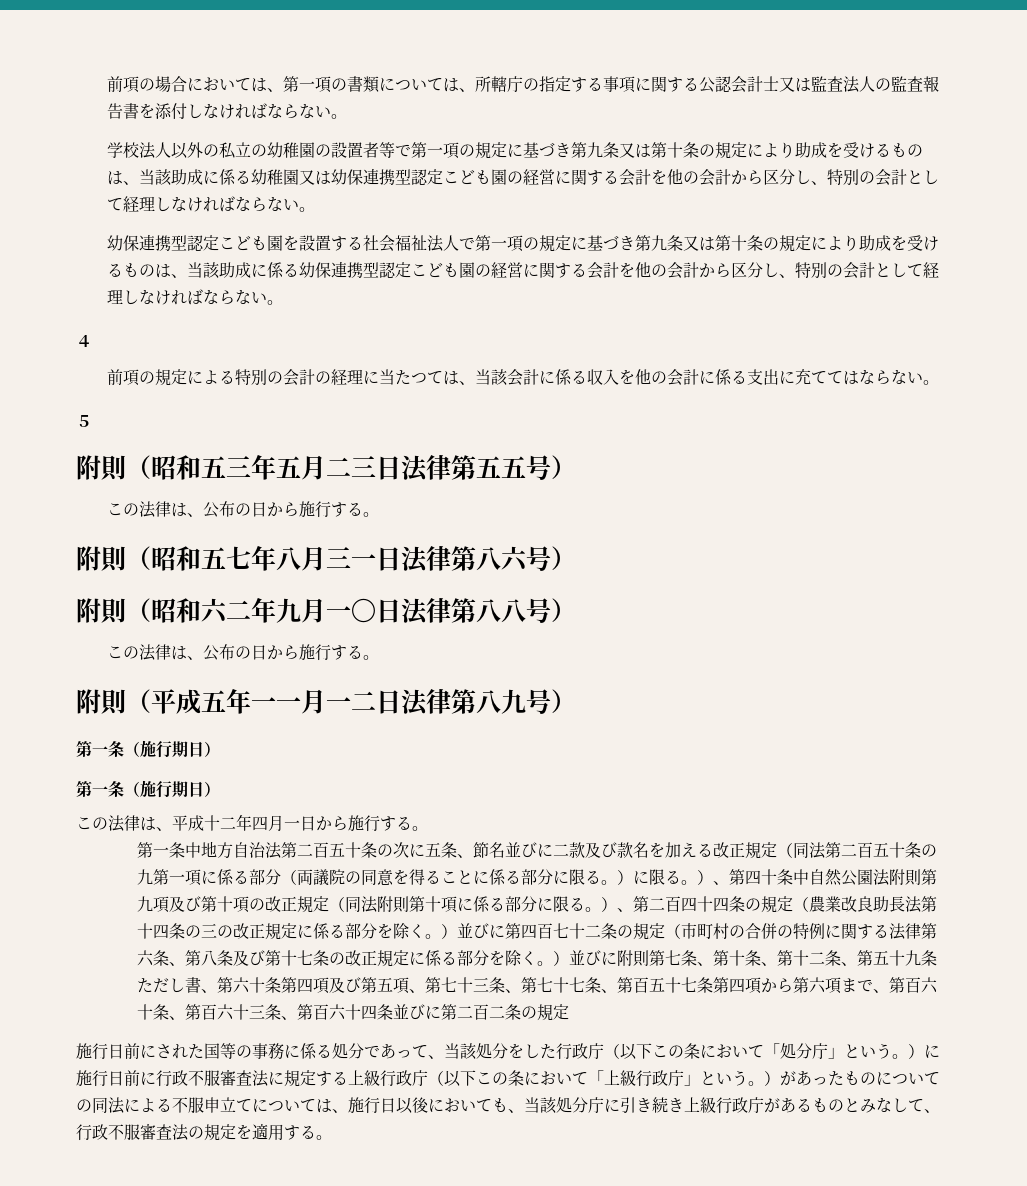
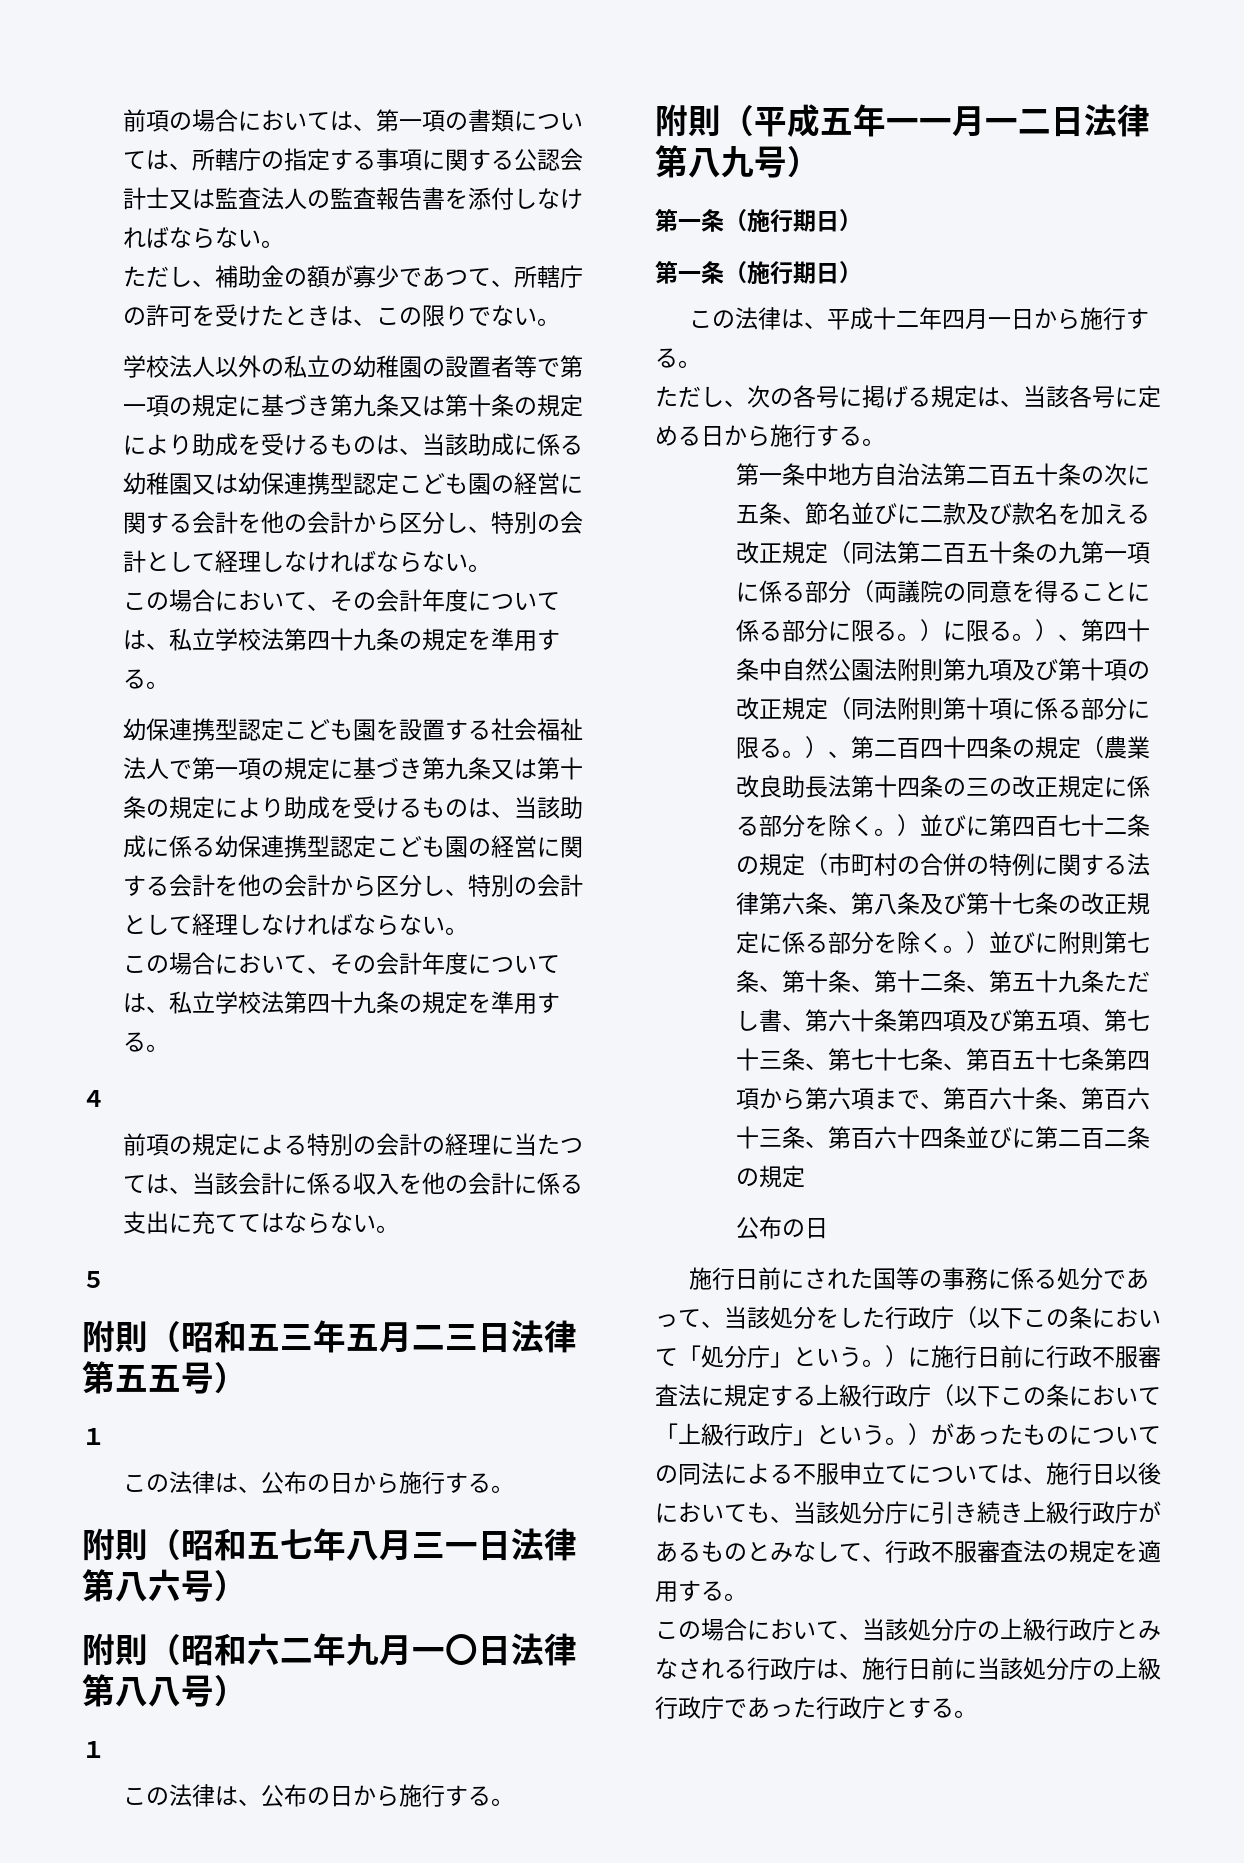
(347, 116) none -> [122,265,583,288] [122,304,560,327] // ただし、補助金の額が寡少であつて、所轄庁の許可を受けたときは、この限りでない。
(315, 209) none -> [122,589,560,612] [122,628,560,651] [122,669,169,689] // この場合において、その会計年度については、私立学校法第四十九条の規定を準用する。
(283, 302) none -> [122,952,560,975] [122,991,560,1014] [122,1032,169,1052] // この場合において、その会計年度については、私立学校法第四十九条の規定を準用する。
(576, 467) none -> [82,1428,105,1445] // １
(576, 610) none -> [82,1741,105,1758] // １
(428, 828) none -> [655,385,1161,408] [655,424,885,447] // ただし、次の各号に掲げる規定は、当該各号に定める日から施行する。
(570, 1012) none -> [736,1216,829,1239] // 公布の日
(332, 1137) none -> [655,1618,1161,1641] [655,1657,1161,1680] [655,1696,977,1719] // この場合において、当該処分庁の上級行政庁とみなされる行政庁は、施行日前に当該処分庁の上級行政庁であった行政庁とする。

